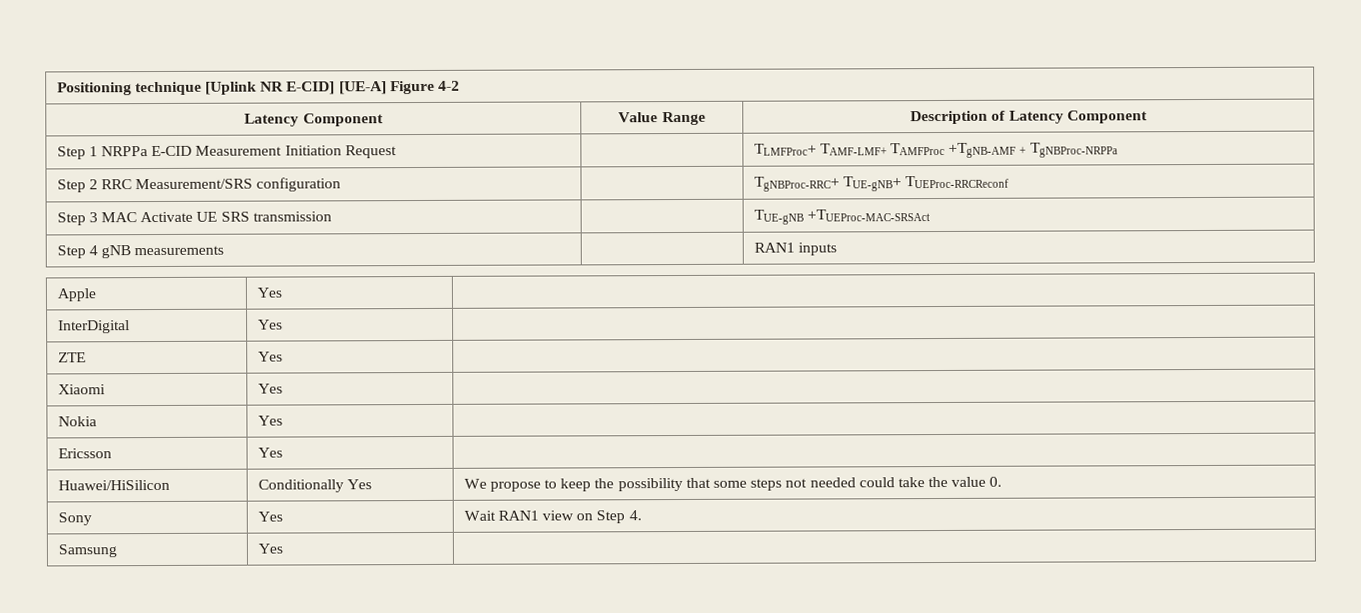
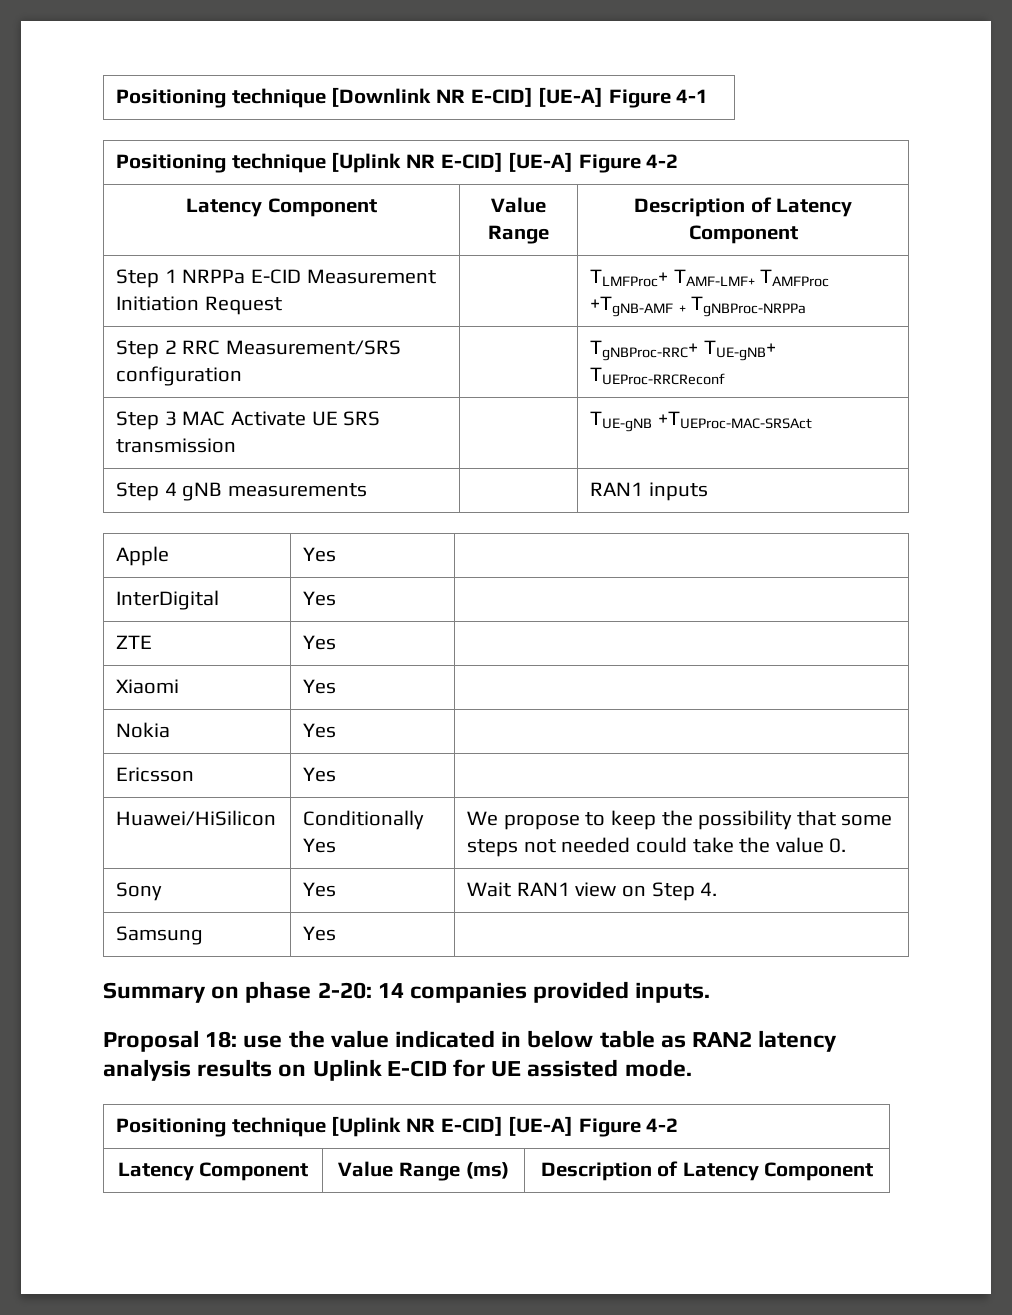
[56,81,202,96] Positioning technique -> [116,87,709,108] [116,153,326,173] Positioning technique [Downlink NR E-CID] [UE-A] Figure 4-1 // Positioning technique
(283, 548) none -> [103,981,711,1003] [103,1030,838,1052] [103,1059,692,1081] [116,1116,679,1137] [117,1162,309,1181] [338,1161,509,1181] [540,1161,874,1181] // Summary on phase 2-20: 14 companies provided inputs. // Proposal 18: use the value indicated in below table as RAN2 latency analysis results on Uplink E-CID for UE assisted mode. // Positioning technique [Uplink NR E-CID] [UE-A] Figure 4-2 // Latency Component | Value Range (ms) | Description of Latency Component

